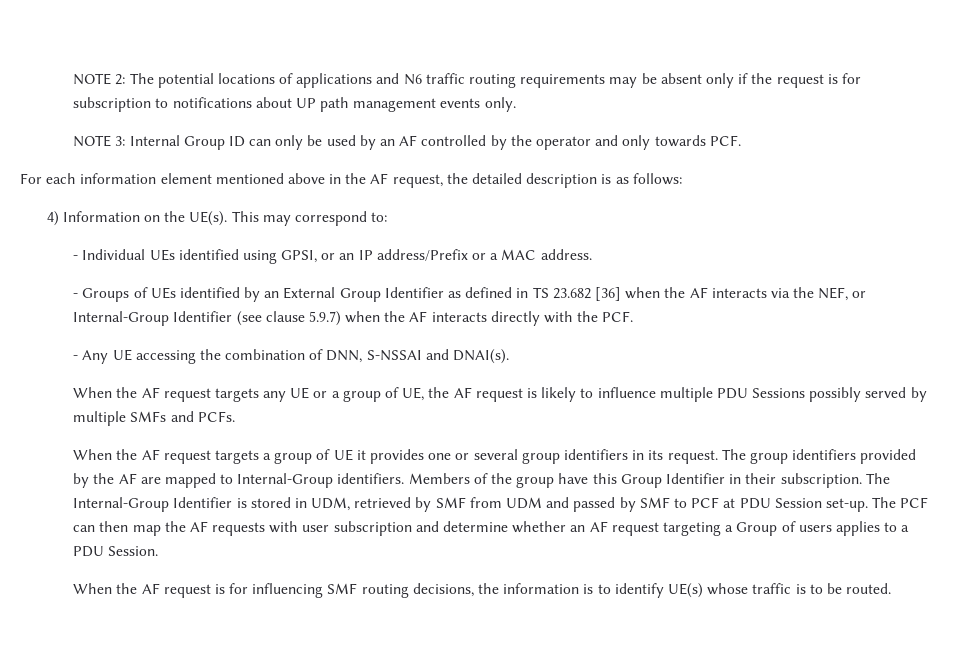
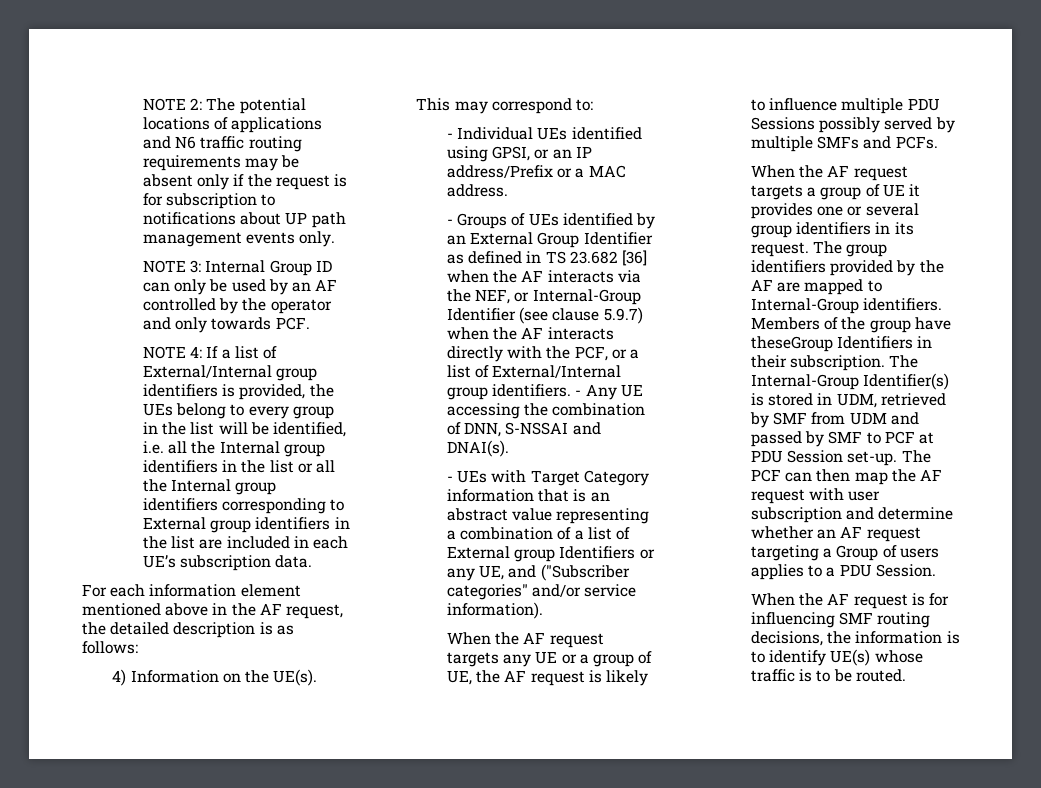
(741, 140) none -> [142,346,277,359] [142,365,318,381] [142,384,334,400] [142,403,334,419] [142,422,346,437] [142,441,325,457] [142,460,335,473] [142,479,277,495] [142,498,345,514] [142,517,350,533] [142,536,348,549] [142,555,313,571] // NOTE 4: If a list of External/Internal group identifiers is provided, the UEs belong to every group in the list will be identified, i.e. all the Internal group identifiers in the list or all the Internal group identifiers corresponding to External group identifiers in the list are included in each UE’s subscription data.
[602,311,634,322] PCF. // -> [574,346,639,361] [446,365,622,378] [446,384,572,400] PCF, or a list of External/Internal group identifiers.
(510, 356) none -> [446,470,649,486] [446,489,610,502] [446,508,650,524] [446,527,630,540] [446,546,655,562] [446,564,630,581] [446,584,637,600] [446,602,543,619] // - UEs with Target Category information that is an abstract value representing a combination of a list of External group Identifiers or any UE, and ("Subscriber categories" and/or service information).
[592,473,725,488] this Group Identifier -> [750,336,914,352] theseGroup Identifiers
[173,497,233,508] Identifier -> [863,373,950,390] Identifier(s)
[212,522,266,536] requests -> [750,489,805,504] request

